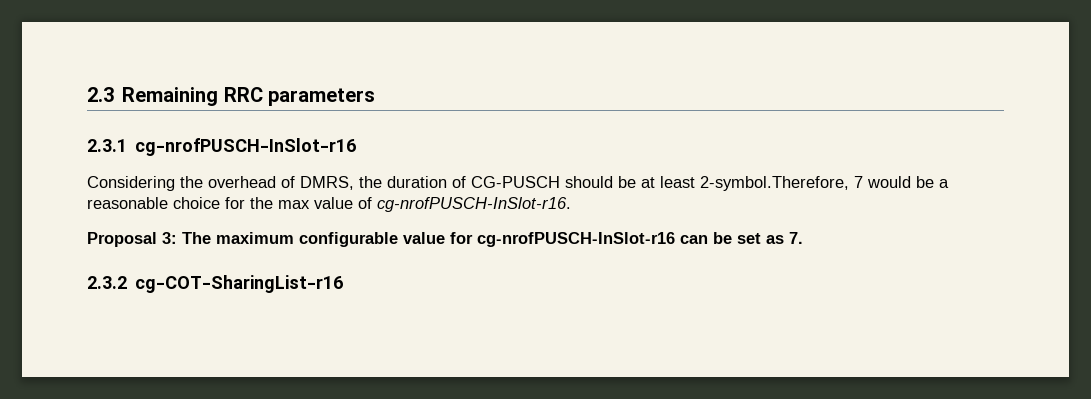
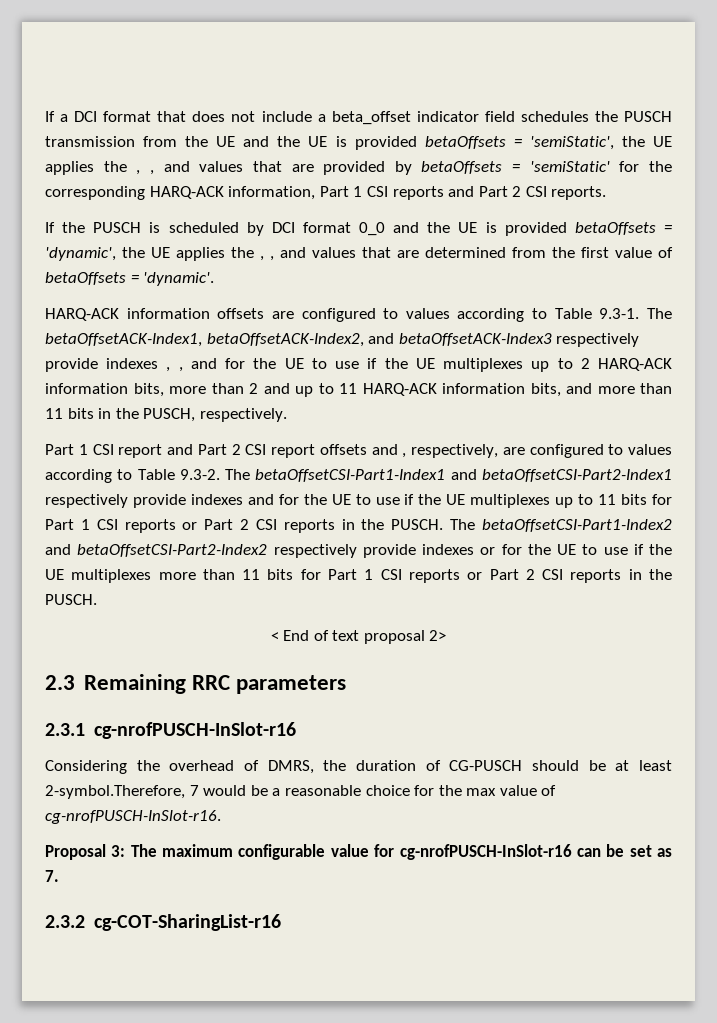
(87, 94) none -> [45,111,672,125] [45,136,673,150] [45,161,672,175] [45,186,607,200] [45,222,673,236] [45,247,673,261] [45,272,215,286] [45,308,672,322] [45,333,640,347] [45,358,673,372] [45,383,672,397] [45,408,287,422] [45,444,672,458] [45,469,672,483] [45,494,673,508] [45,519,672,533] [45,544,672,558] [45,569,672,583] [45,594,97,605] [270,630,447,644] If a DCI format that does not include a beta_offset indicator field schedules the PUSCH transmission from the UE and the UE is provided betaOffsets = 'semiStatic', the UE applies the , , and values that are provided by betaOffsets = 'semiStatic' for the corresponding HARQ-ACK information, Part 1 CSI reports and Part 2 CSI reports. // If the PUSCH is scheduled by DCI format 0_0 and the UE is provided betaOffsets = 'dynamic', the UE applies the , , and values that are determined from the first value of betaOffsets = 'dynamic'. // HARQ-ACK information offsets are configured to values according to Table 9.3-1. The betaOffsetACK-Index1, betaOffsetACK-Index2, and betaOffsetACK-Index3 respectively provide indexes , , and for the UE to use if the UE multiplexes up to 2 HARQ-ACK information bits, more than 2 and up to 11 HARQ-ACK information bits, and more than 11 bits in the PUSCH, respectively. // Part 1 CSI report and Part 2 CSI report offsets and , respectively, are configured to values according to Table 9.3-2. The betaOffsetCSI-Part1-Index1 and betaOffsetCSI-Part2-Index1 respectively provide indexes and for the UE to use if the UE multiplexes up to 11 bits for Part 1 CSI reports or Part 2 CSI reports in the PUSCH. The betaOffsetCSI-Part1-Index2 and betaOffsetCSI-Part2-Index2 respectively provide indexes or for the UE to use if the UE multiplexes more than 11 bits for Part 1 CSI reports or Part 2 CSI reports in the PUSCH. // < End of text proposal 2> //

